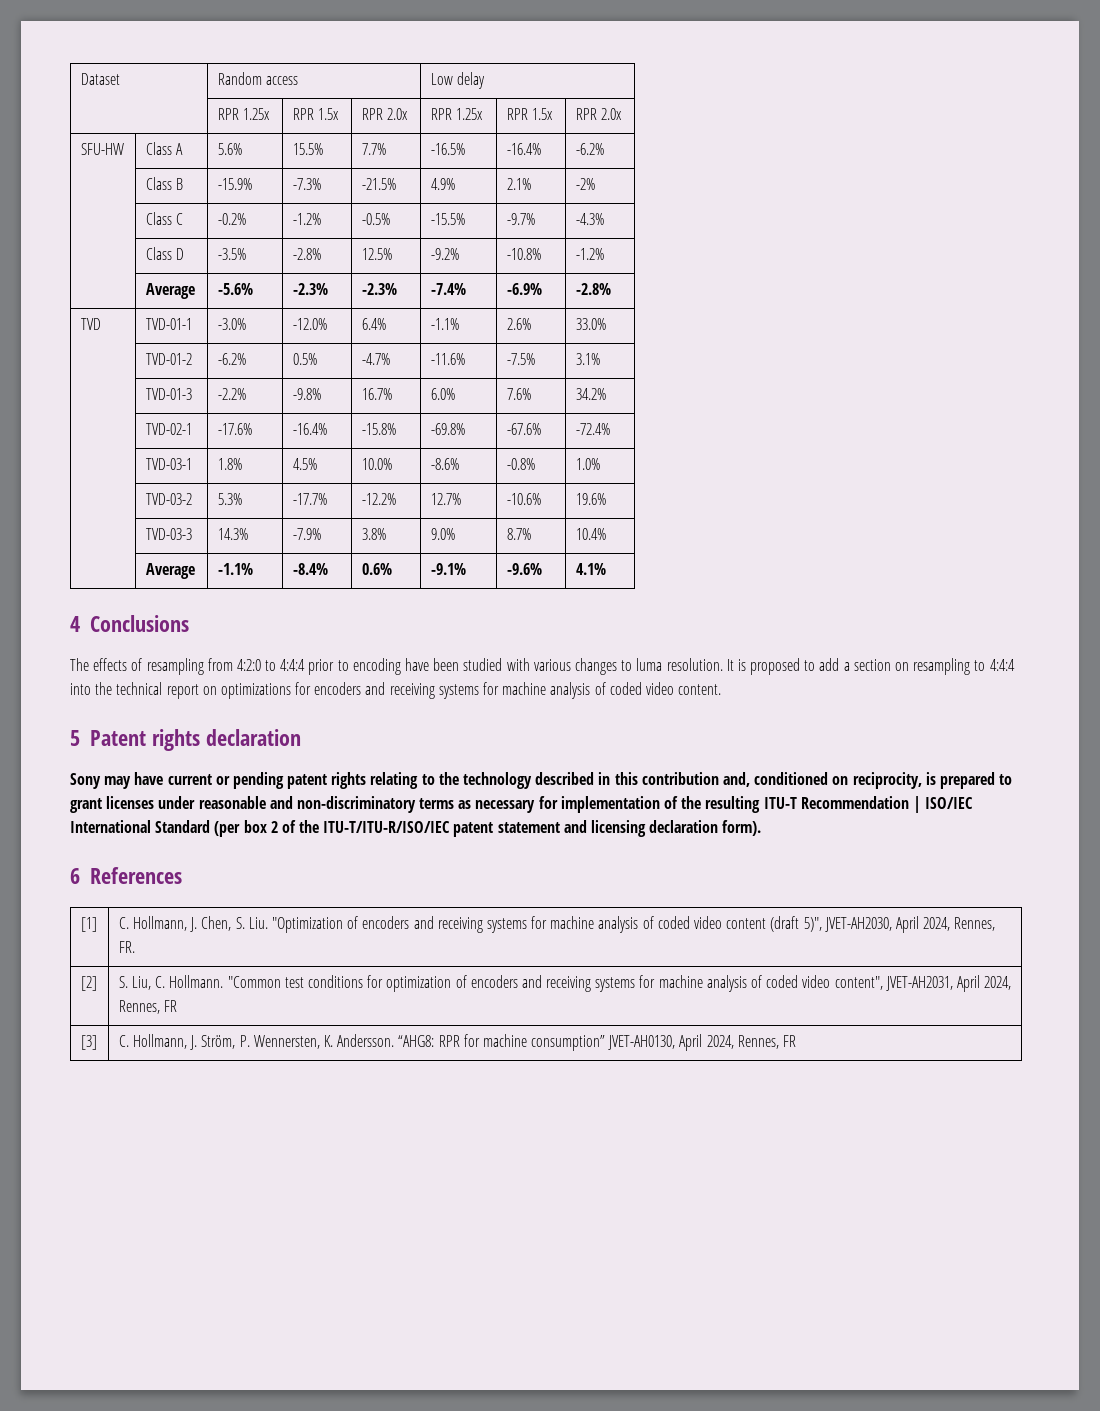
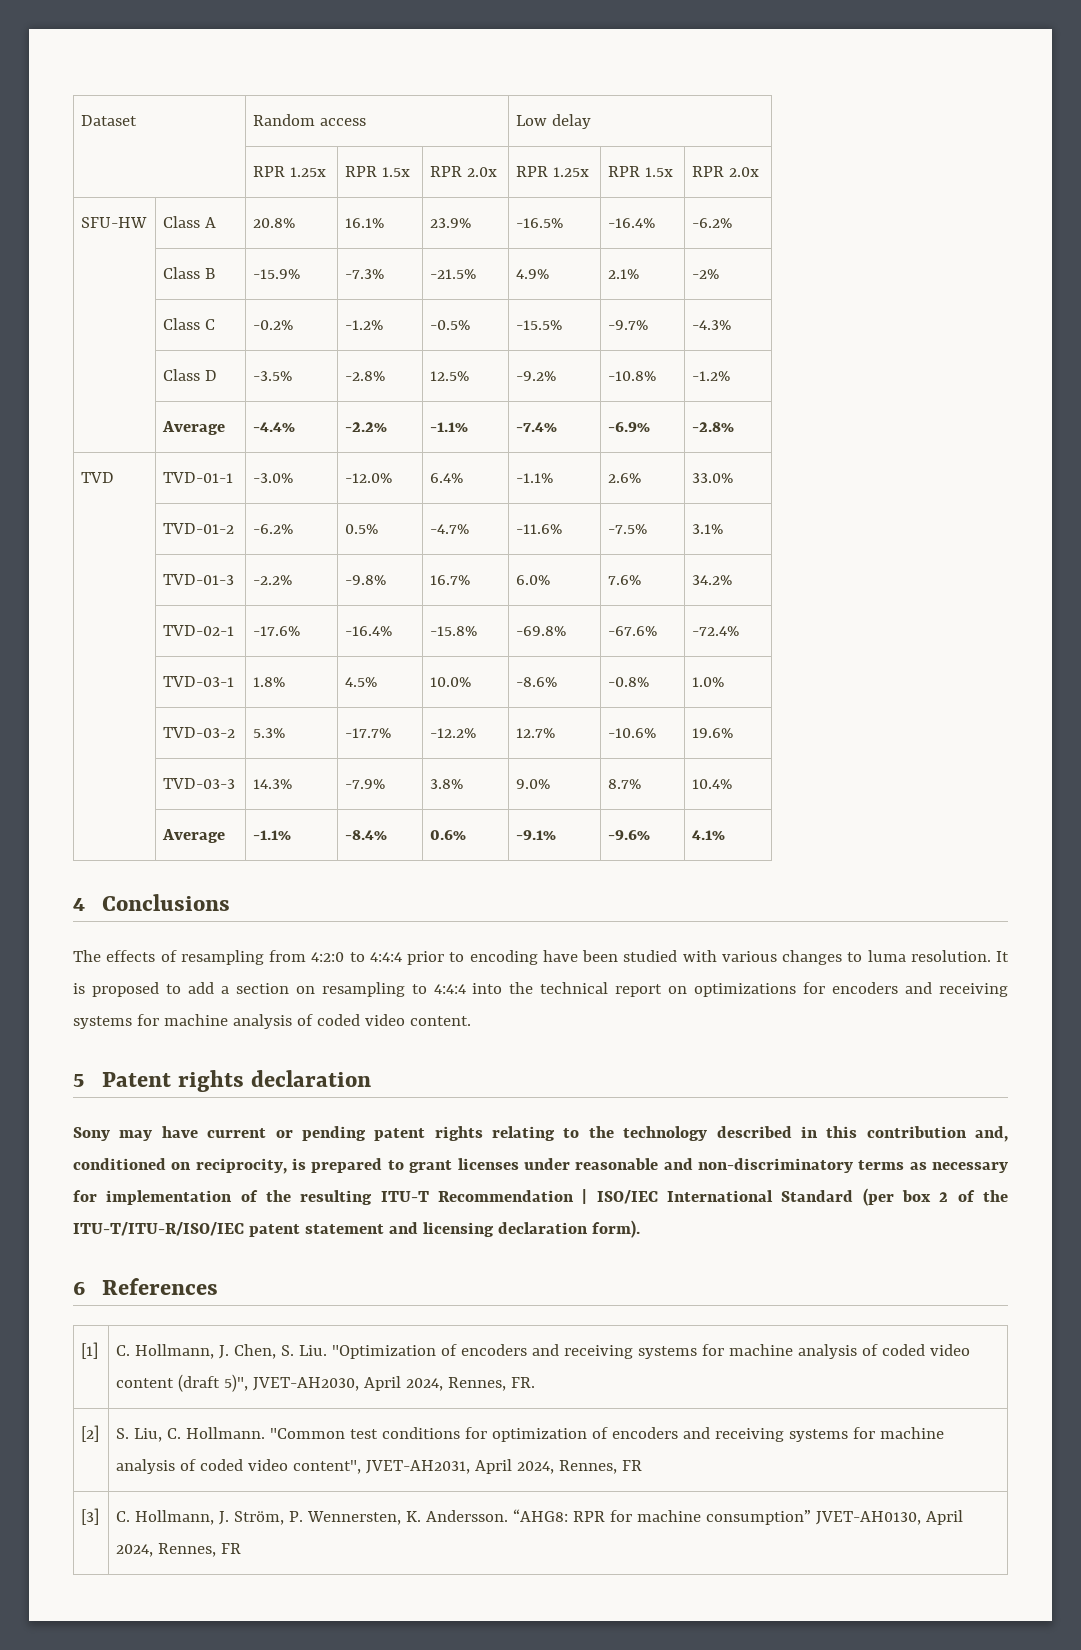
[217,143,242,155] [292,143,323,155] [361,143,386,155] 5.6% | 15.5% | 7.7% -> [253,218,296,228] [345,218,385,228] [430,218,472,228] 20.8% | 16.1% | 23.9%
[217,283,253,295] [292,283,328,295] [361,283,397,295] -5.6% | -2.3% | -2.3% -> [253,422,296,432] [345,422,388,432] [430,422,469,432] -4.4% | -2.2% | -1.1%

